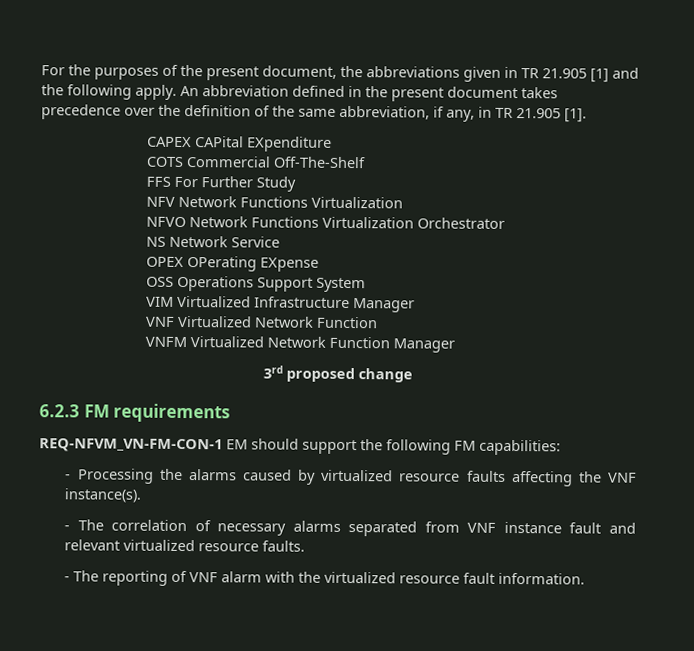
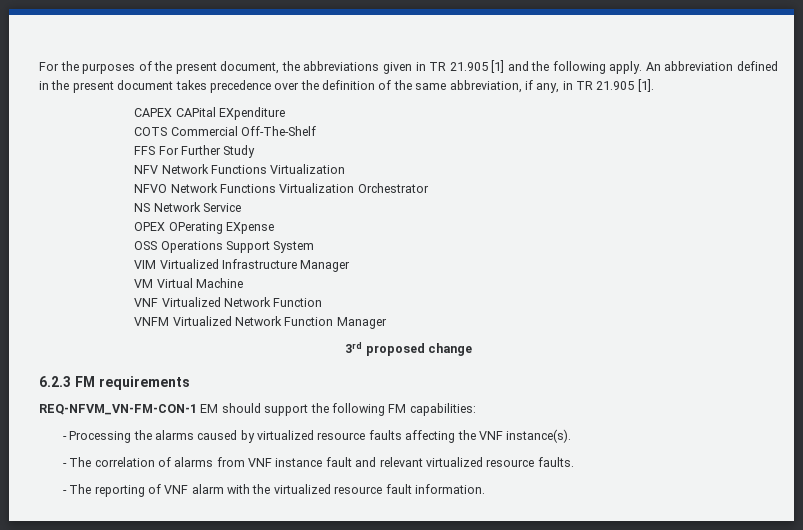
(415, 305) none -> [134,278,244,288] // VM Virtual Machine
[217,520,418,537] necessary alarms separated -> [174,457,214,467] alarms

